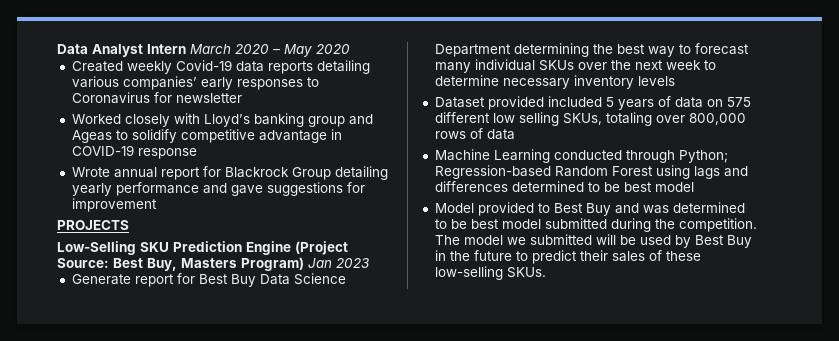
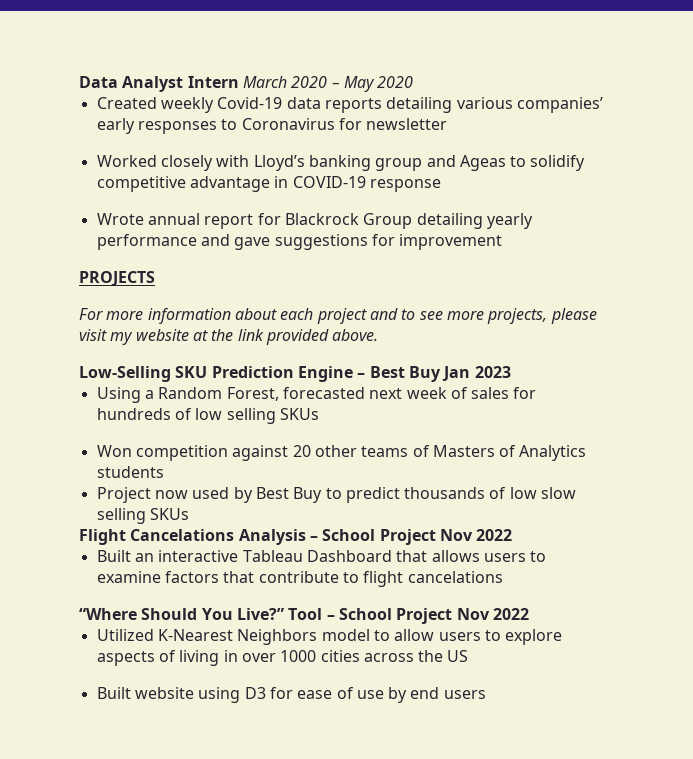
[57,241,348,255] [57,257,369,271] [71,273,346,287] [434,43,749,57] [434,59,716,73] [434,75,675,89] [434,96,751,110] [434,112,746,126] [434,128,515,140] [434,149,728,163] [434,165,748,179] [434,181,694,192] [434,202,745,216] [434,218,757,232] [434,234,752,248] [434,250,701,264] [434,266,546,280] Low-Selling SKU Prediction Engine (Project Source: Best Buy, Masters Program) Jan 2023 // Generate report for Best Buy Data Science Department determining the best way to forecast many individual SKUs over the next week to determine necessary inventory levels // Dataset provided included 5 years of data on 575 different low selling SKUs, totaling over 800,000 rows of data // Machine Learning conducted through Python; Regression-based Random Forest using lags and differences determined to be best model // Model provided to Best Buy and was determined to be best model submitted during the competition. The model we submitted will be used by Best Buy in the future to predict their sales of these low-selling SKUs. -> [79,308,597,324] [79,329,379,345] [79,366,511,382] [96,387,537,403] [96,408,319,424] [96,445,587,461] [96,466,164,478] [96,487,577,503] [96,508,189,524] [79,529,513,545] [96,550,547,562] [96,571,503,587] [79,608,529,624] [96,629,563,645] [96,650,469,666] [96,687,486,703] For more information about each project and to see more projects, please visit my website at the link provided above. // Low-Selling SKU Prediction Engine – Best Buy Jan 2023 // Using a Random Forest, forecasted next week of sales for hundreds of low selling SKUs // Won competition against 20 other teams of Masters of Analytics students // Project now used by Best Buy to predict thousands of low slow selling SKUs // Flight Cancelations Analysis – School Project Nov 2022 // Built an interactive Tableau Dashboard that allows users to examine factors that contribute to flight cancelations // “Where Should You Live?” Tool – School Project Nov 2022 // Utilized K-Nearest Neighbors model to allow users to explore aspects of living in over 1000 cities across the US // Built website using D3 for ease of use by end users

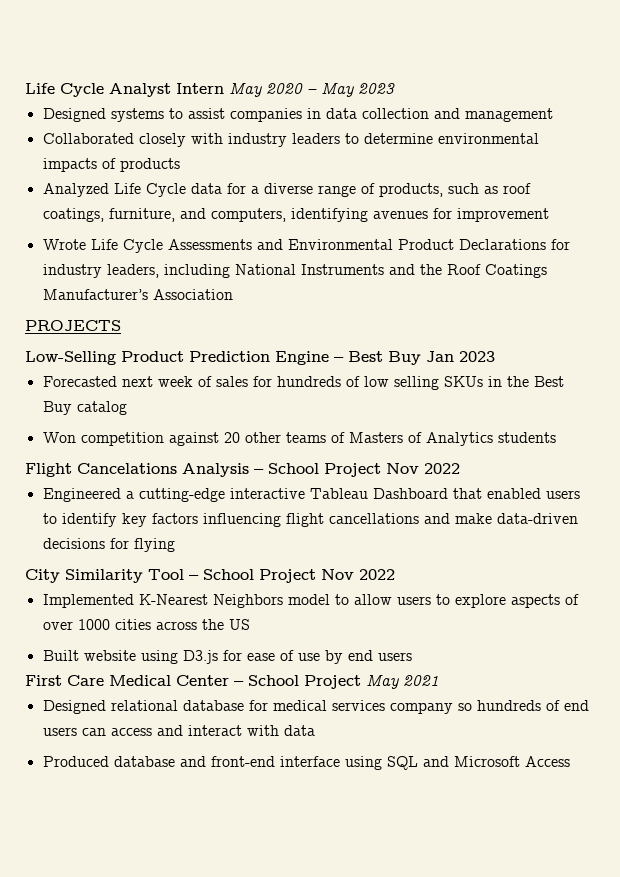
[79,76,118,88] Data -> [25,83,104,97] Life Cycle
[242,76,287,88] March -> [229,82,262,97] May
[377,76,414,88] [96,97,603,113] [96,118,448,134] [96,155,586,171] [96,176,441,192] [96,213,533,229] [96,234,503,250] [79,271,155,286] [79,308,597,324] [79,329,379,345] 2020 // Created weekly Covid-19 data reports detailing various companies’ early responses to Coronavirus for newsletter // Worked closely with Lloyd’s banking group and Ageas to solidify competitive advantage in COVID-19 response // Wrote annual report for Blackrock Group detailing yearly performance and gave suggestions for improvement // PROJECTS // For more information about each project and to see more projects, please visit my website at the link provided above. -> [358,83,395,94] [42,108,553,122] [42,133,539,147] [42,158,180,172] [42,183,531,197] [42,208,549,222] [42,239,570,253] [42,264,547,278] [42,289,233,300] [25,320,121,331] 2023 // Designed systems to assist companies in data collection and management // Collaborated closely with industry leaders to determine environmental impacts of products // Analyzed Life Cycle data for a diverse range of products, such as roof coatings, furniture, and computers, identifying avenues for improvement // Wrote Life Cycle Assessments and Environmental Product Declarations for industry leaders, including National Instruments and the Roof Coatings Manufacturer’s Association // PROJECTS
[175,366,208,378] SKU -> [121,351,184,362] Product
[96,387,365,403] Using a Random Forest, forecasted -> [42,376,117,387] Forecasted
(319, 414) none -> [487,376,564,387] [42,401,127,415] in the Best Buy catalog
[96,487,577,503] [96,508,189,524] // Project now used by Best Buy to predict thousands of low slow selling SKUs -> (556, 437) none
[96,550,154,562] Built an -> [42,488,225,502] Engineered a cutting-edge
[431,550,547,562] [96,571,503,587] [79,608,284,620] allows users to examine factors that contribute to flight cancelations // “Where Should You Live?” -> [486,488,580,499] [42,513,578,527] [42,538,175,552] [25,569,143,583] enabled users to identify key factors influencing flight cancellations and make data-driven decisions for flying // City Similarity
[96,629,154,641] Utilized -> [42,594,134,608] Implemented
[179,650,238,666] living in -> (579, 599) none
[244,687,266,699] D3 -> [182,650,218,664] D3.js
(486, 694) none -> [25,674,439,689] [42,700,589,714] [42,725,315,736] [42,756,570,770] // First Care Medical Center – School Project May 2021 // Designed relational database for medical services company so hundreds of end users can access and interact with data // Produced database and front-end interface using SQL and Microsoft Access

